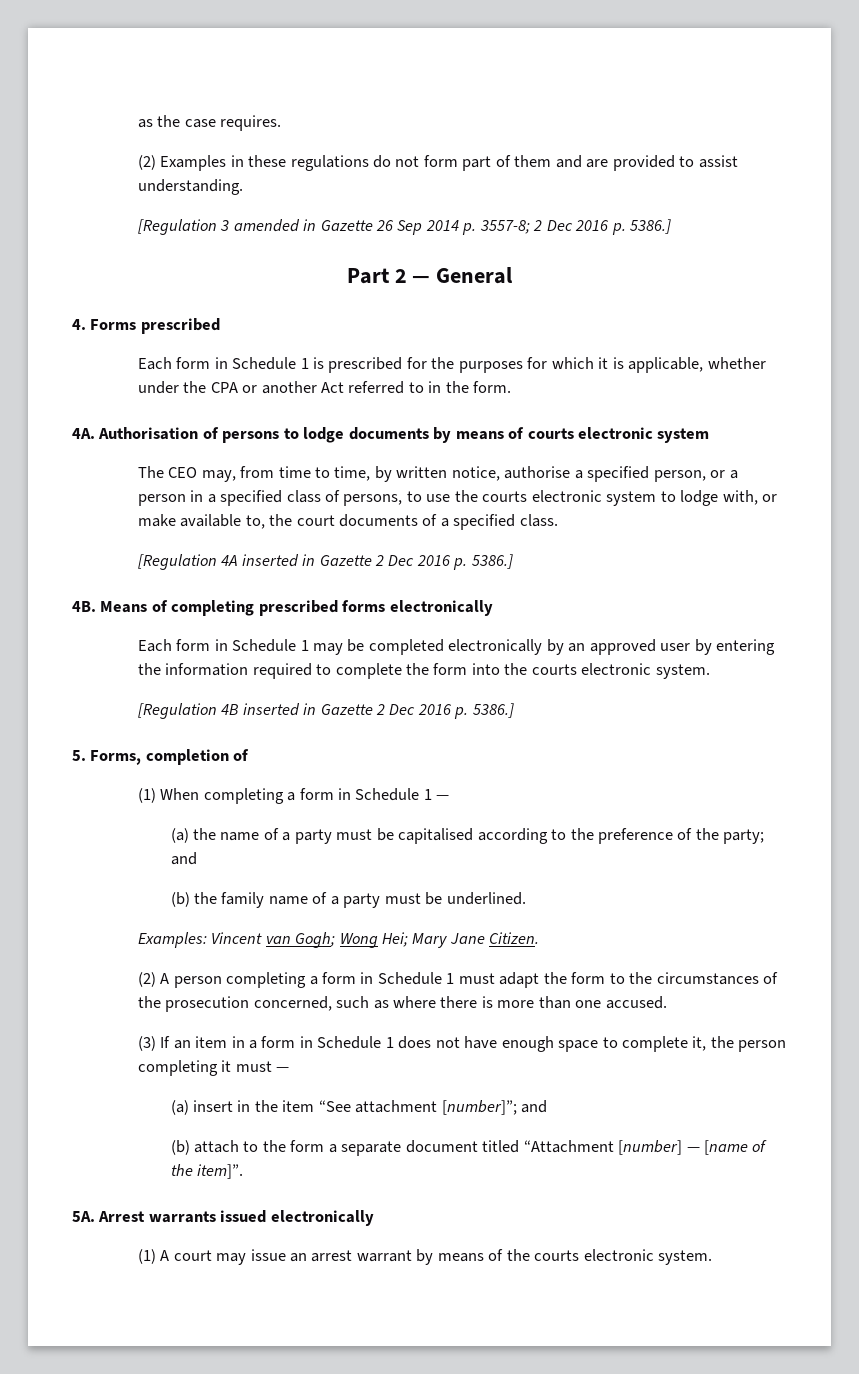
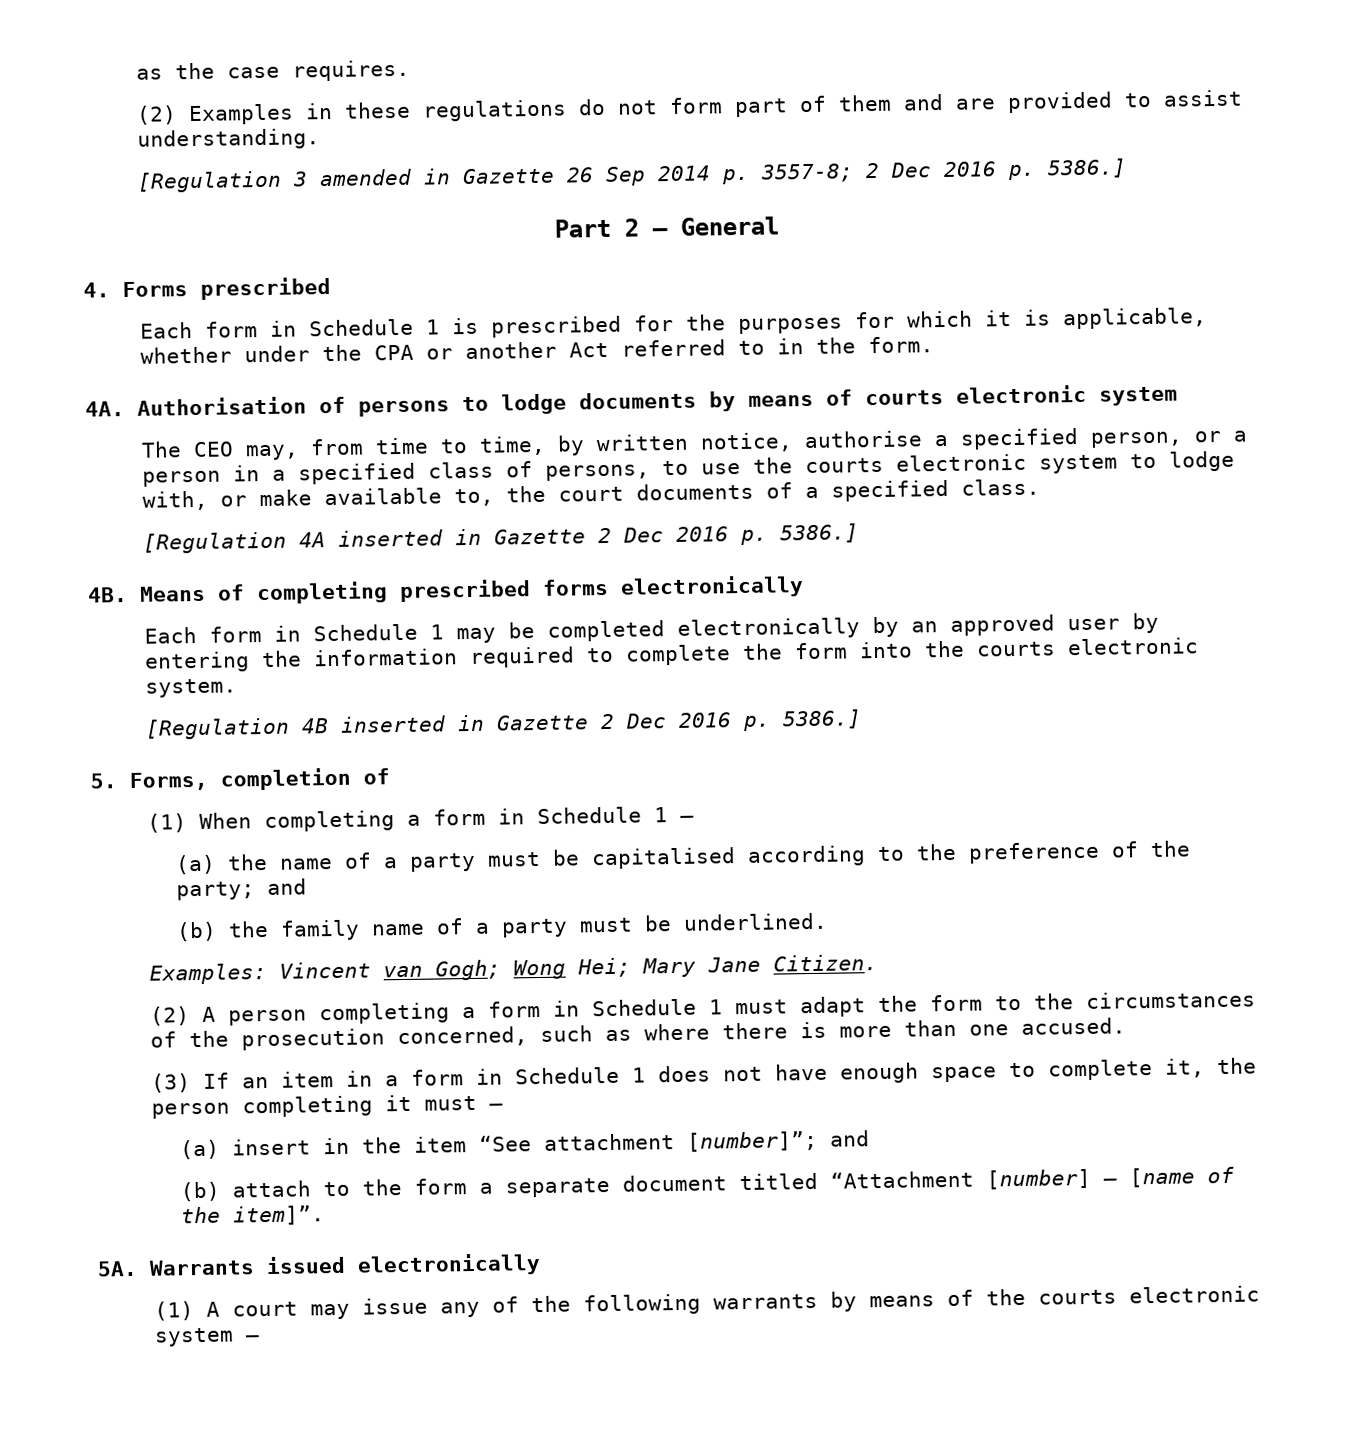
[98,1211,216,1223] Arrest warrants -> [149,1259,255,1276] Warrants
[289,1250,412,1262] an arrest warrant -> [440,1293,819,1318] any of the following warrants
[658,1250,713,1265] system. -> [154,1327,261,1347] system —

